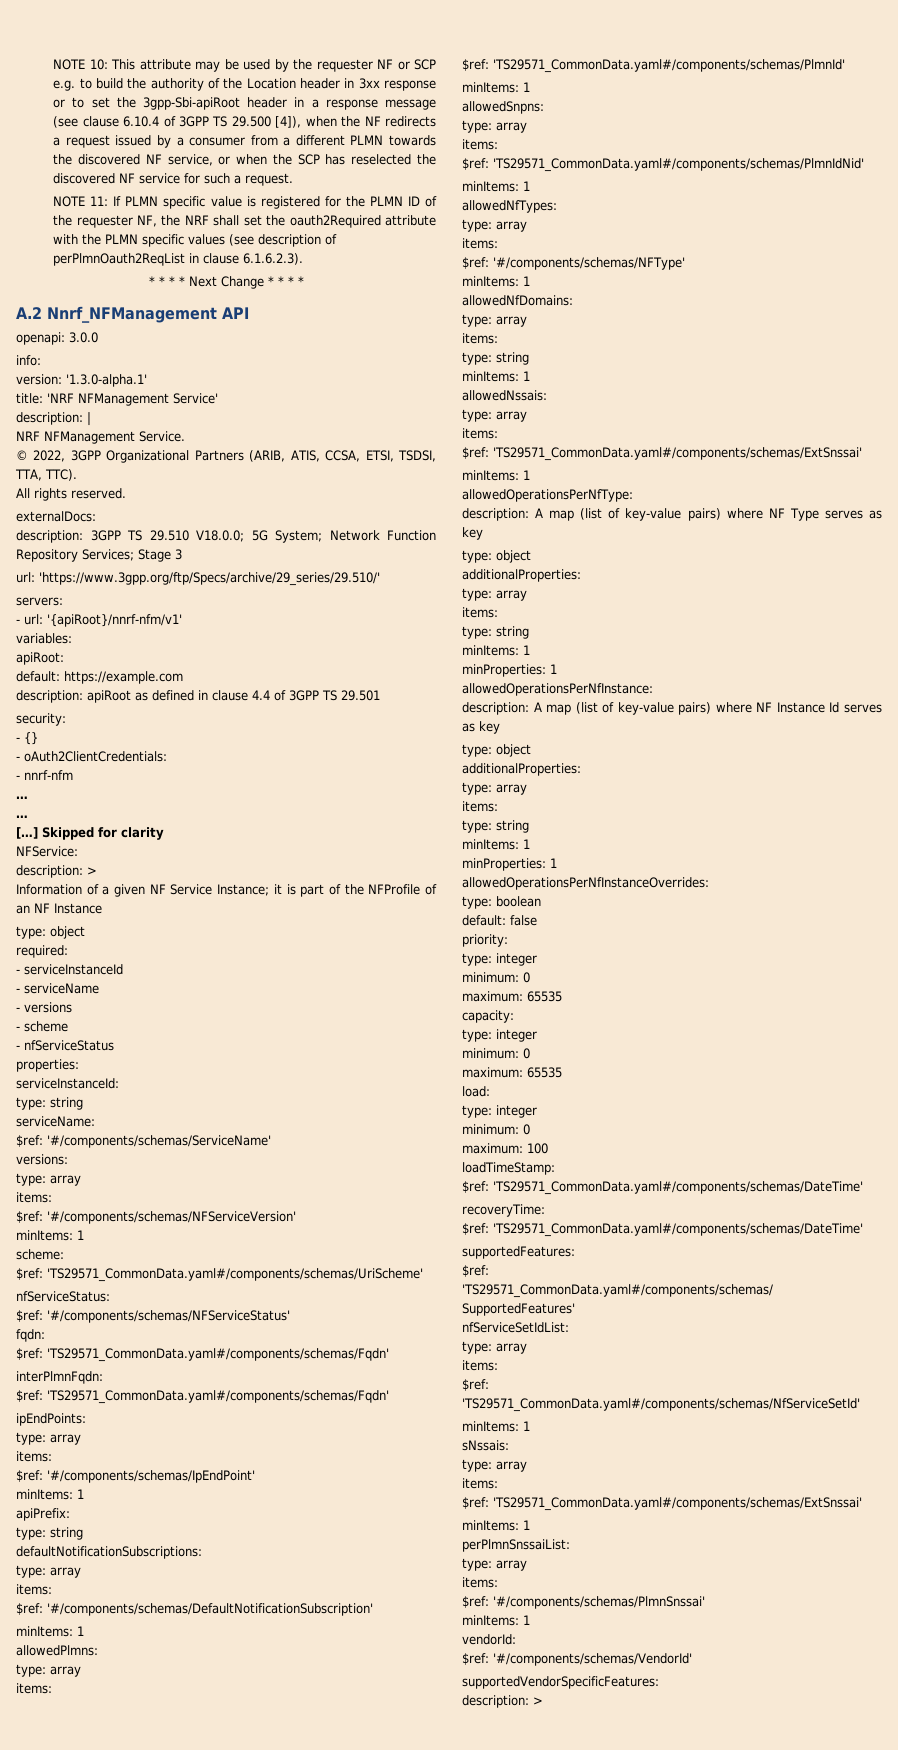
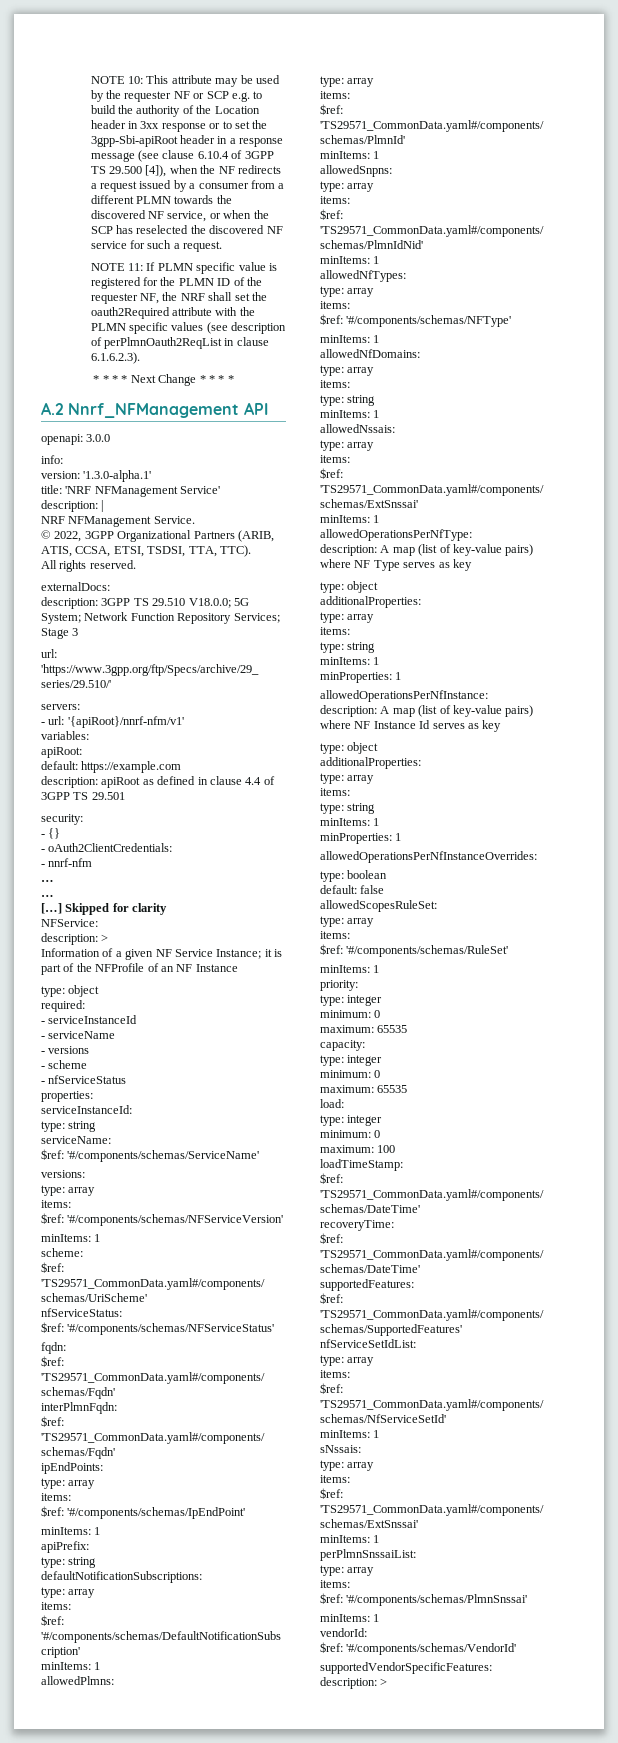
(537, 920) none -> [320,900,437,912] [320,916,375,927] [320,931,350,939] [320,944,509,957] [320,965,380,973] // allowedScopesRuleSet: // type: array // items: // $ref: '#/components/schemas/RuleSet' // minItems: 1

